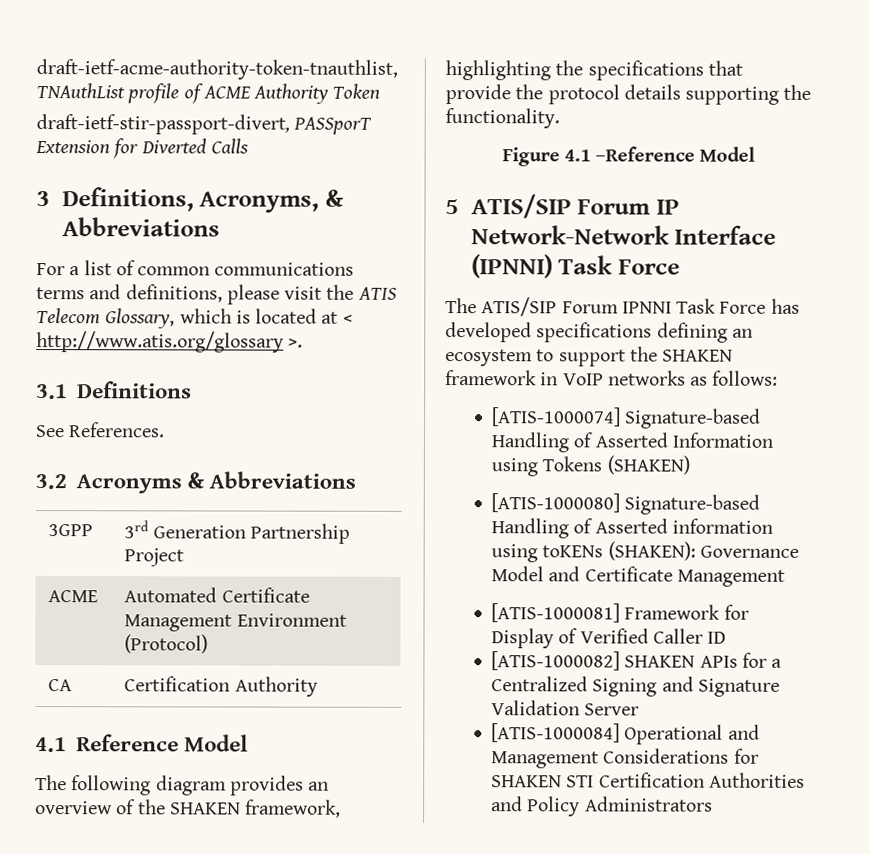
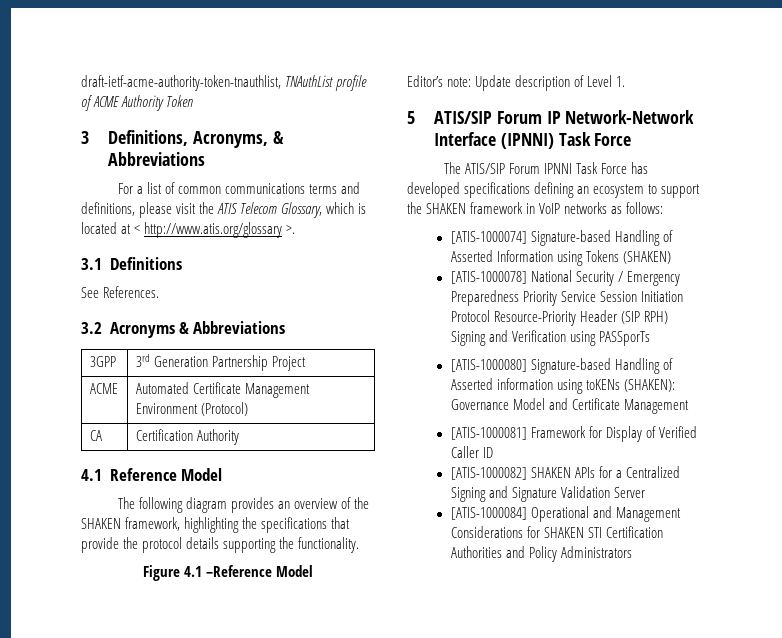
[36,114,373,135] [35,138,249,159] // draft-ietf-stir-passport-divert, PASSporT Extension for Diverted Calls -> (194, 101) none
(756, 154) none -> [407,75,626,91] // Editor’s note: Update description of Level 1.
(690, 465) none -> [450,270,680,286] [450,290,683,306] [450,310,668,326] [450,330,650,346] // [ATIS-1000078] National Security / Emergency Preparedness Priority Service Session Initiation Protocol Resource-Priority Header (SIP RPH) Signing and Verification using PASSporTs

